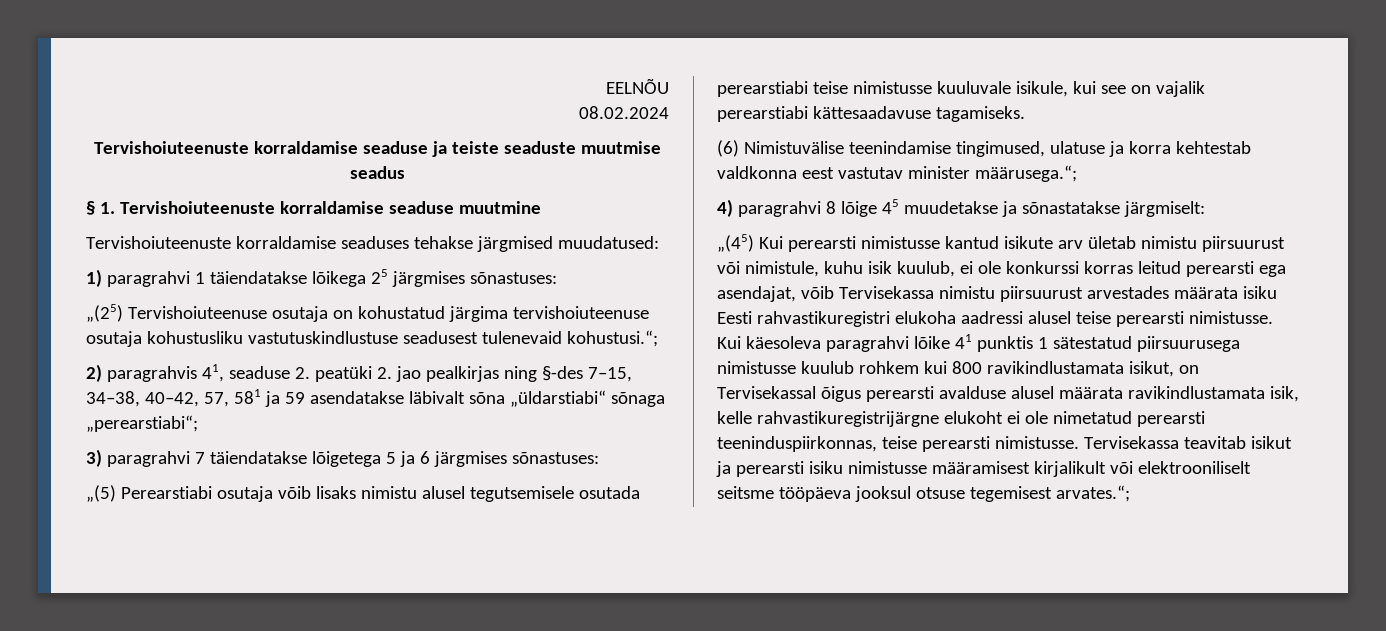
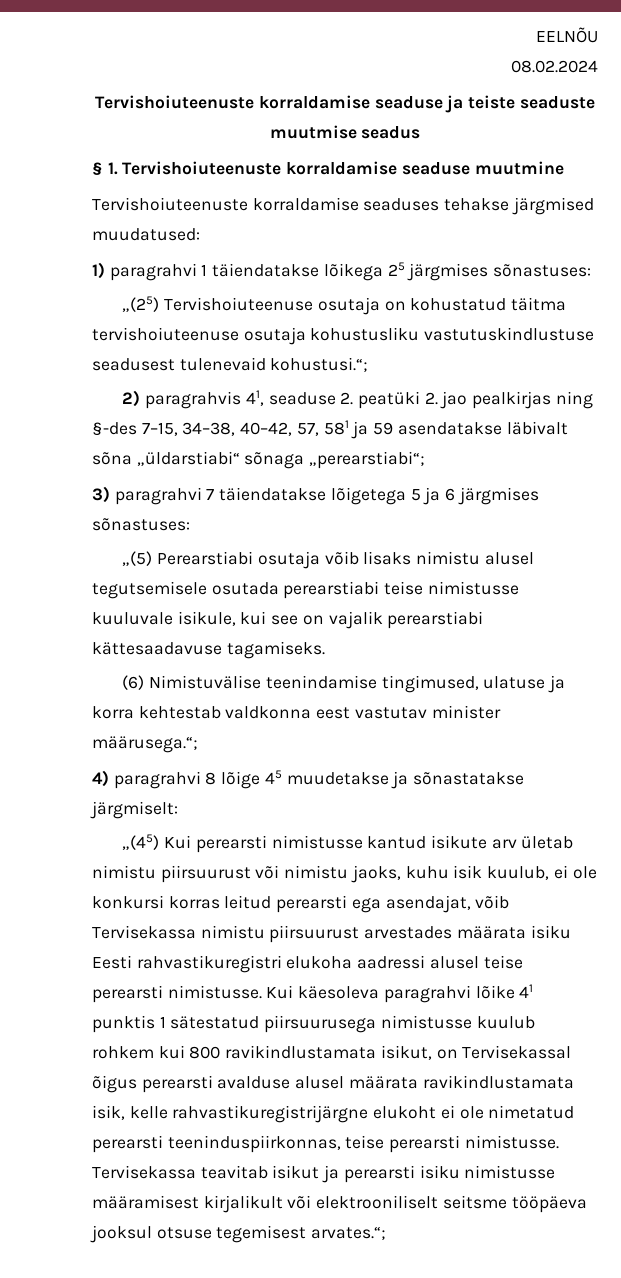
[448,306,508,322] järgima -> [510,297,566,311] täitma
[744,261,819,277] nimistule, -> [284,865,401,883] nimistu jaoks,
[1005,261,1079,274] konkurssi -> [92,895,164,909] konkursi

